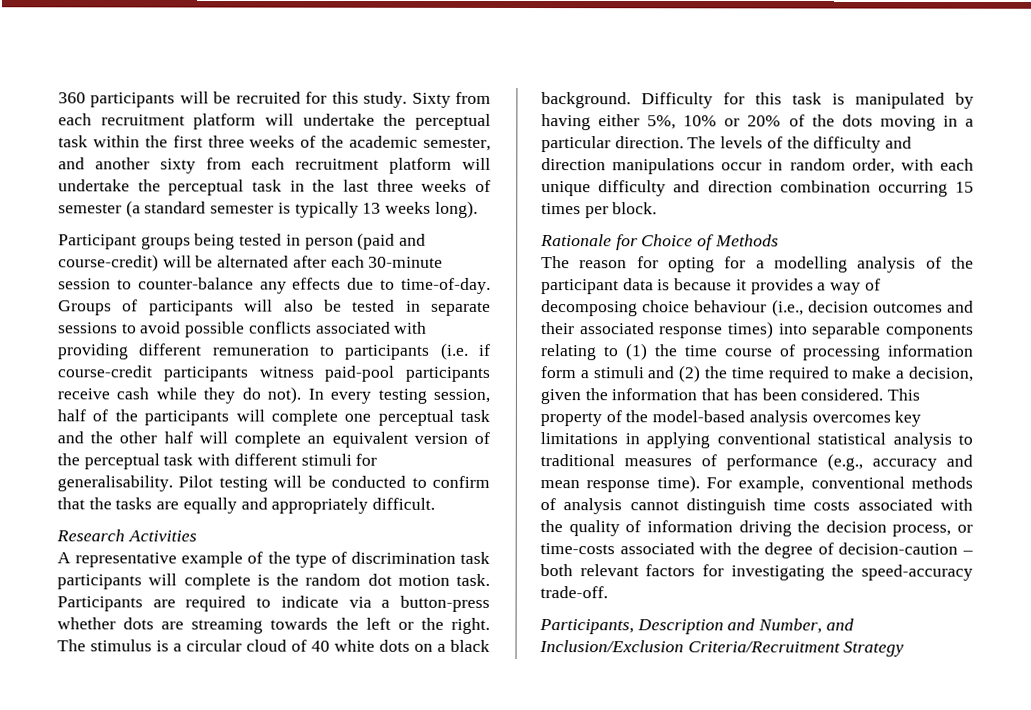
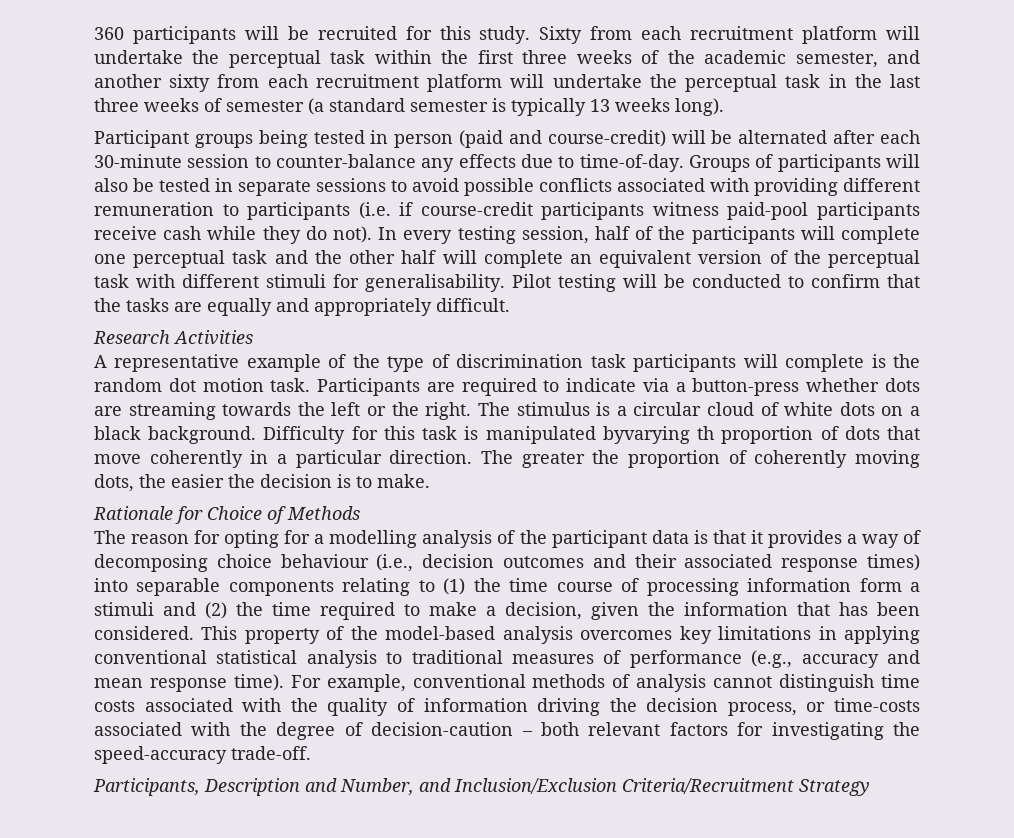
[311,640,330,652] 40 -> (779, 409) none
[955,92,974,109] [541,114,936,131] by having either 5%, 10% or 20% of the dots moving -> [602,426,921,444] [94,450,243,468] byvarying th proportion of dots that move coherently
[720,136,913,153] [541,158,974,175] [541,180,975,197] [541,202,658,219] levels of the difficulty and direction manipulations occur in random order, with each unique difficulty and direction combination occurring 15 times per block. -> [521,450,920,468] [94,474,430,492] greater the proportion of coherently moving dots, the easier the decision is to make.
[674,278,733,291] because -> [712,530,746,544] that

